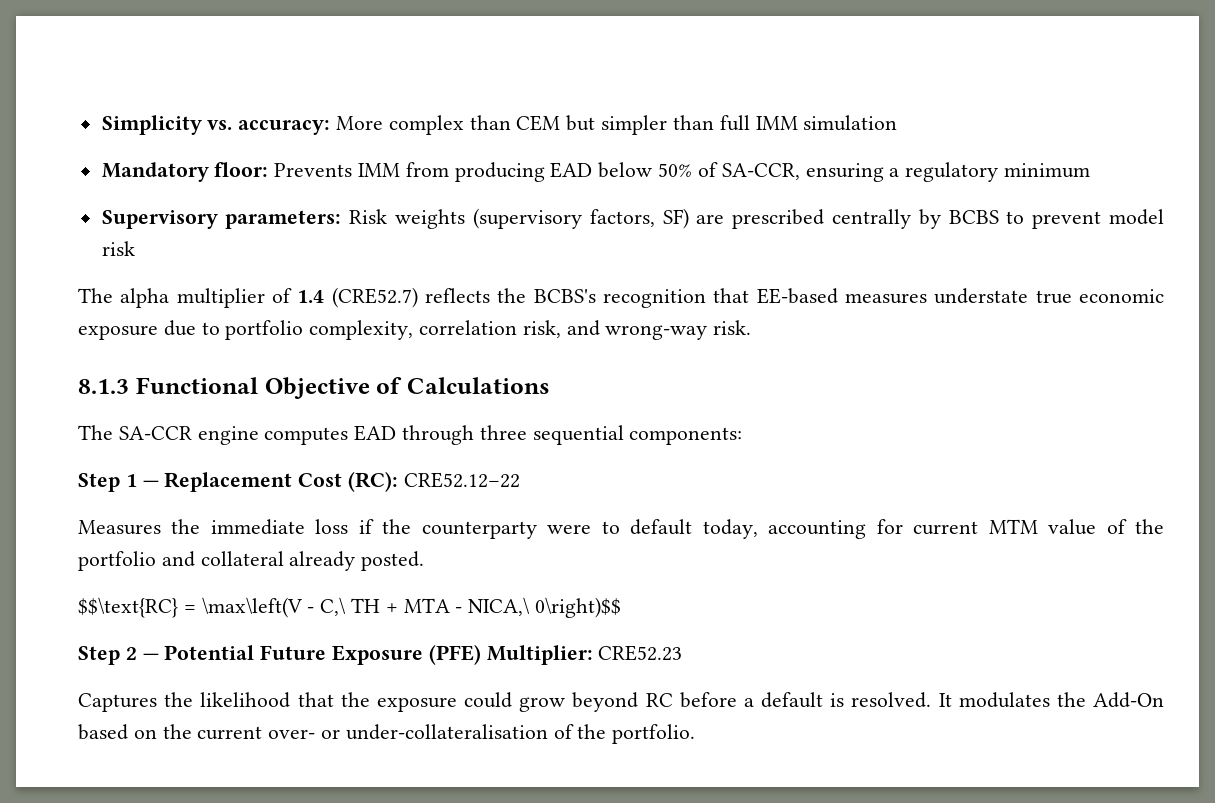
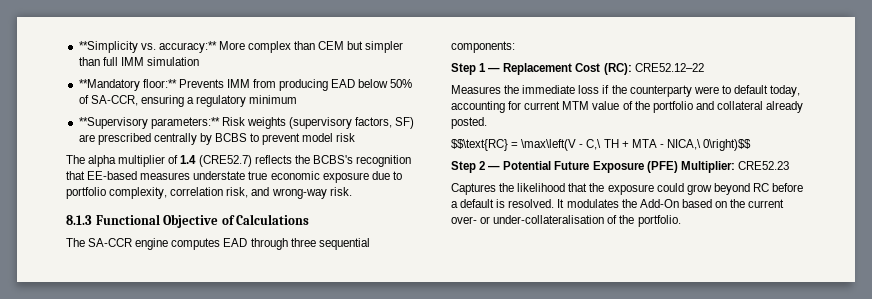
[101,115,331,135] Simplicity vs. accuracy: -> [78,41,217,53] **Simplicity vs. accuracy:**
[101,162,269,182] Mandatory floor: -> [78,79,177,91] **Mandatory floor:**
[101,210,342,229] Supervisory parameters: -> [78,117,220,129] **Supervisory parameters:**

